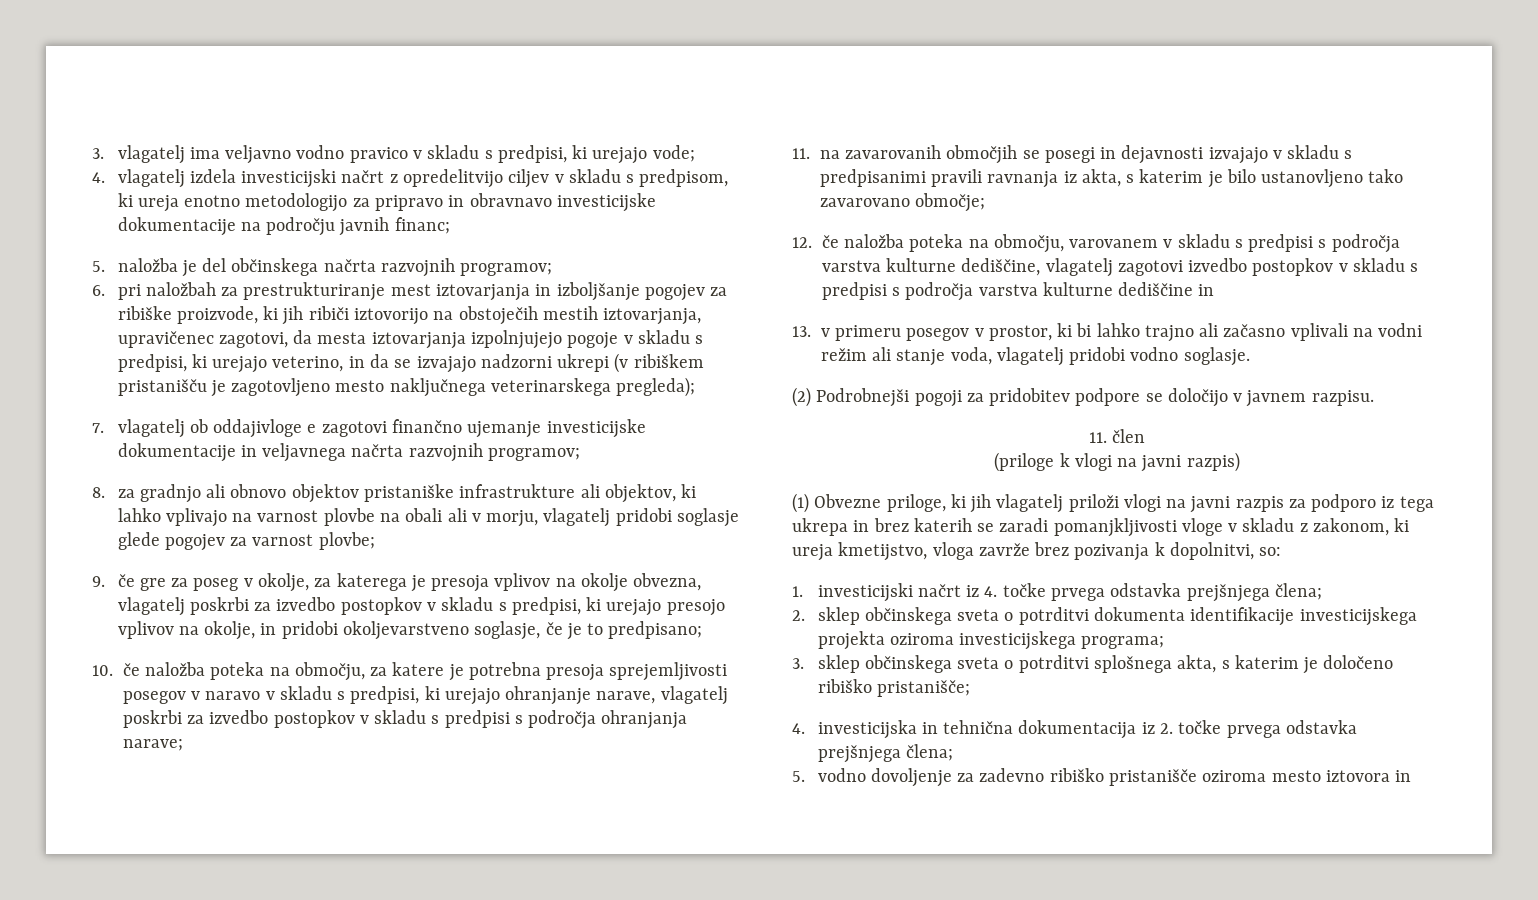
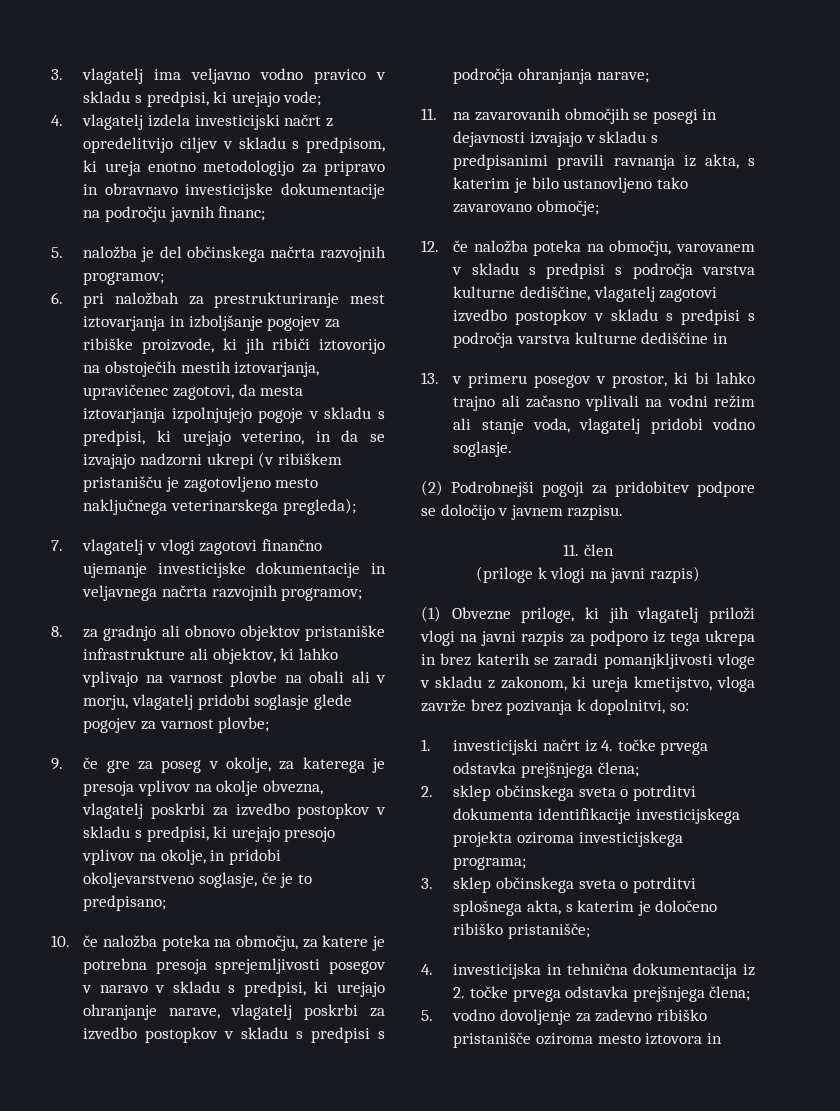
[189,419,317,438] ob oddajivloge e -> [146,539,195,555] v vlogi

